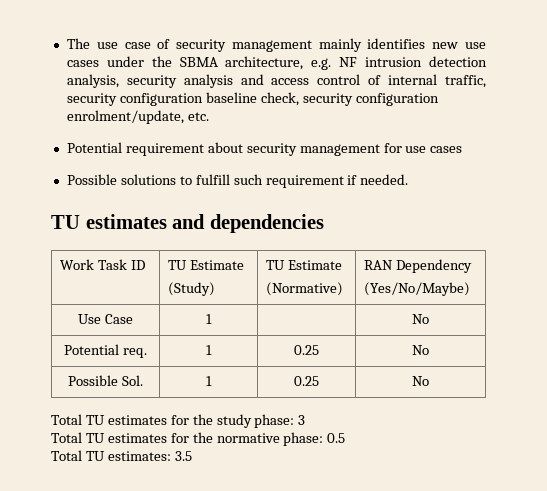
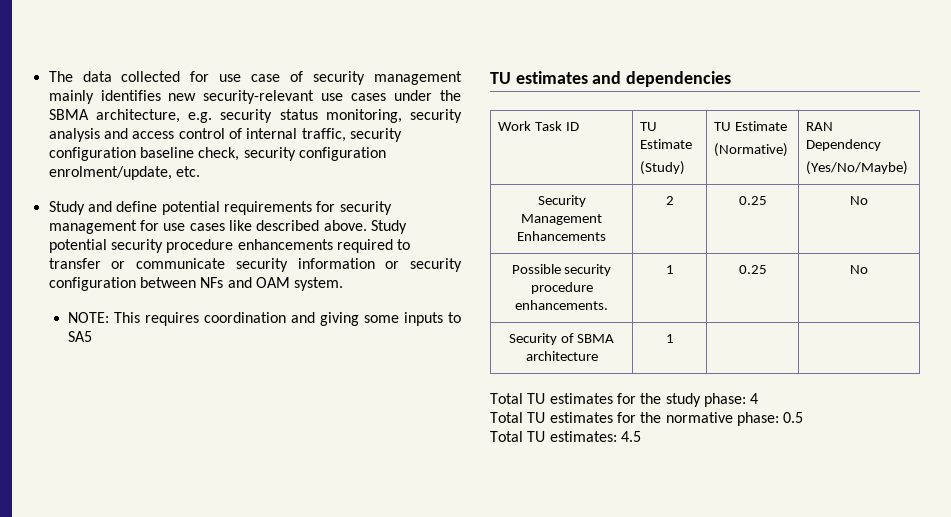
(90, 43) none -> [82,71,210,82] data collected for
(459, 45) none -> [203,90,315,104] security-relevant
[339,56,488,67] [66,74,119,88] NF intrusion detection analysis, -> [220,109,402,123] security status monitoring,
[66,142,243,156] Potential requirement about -> [48,201,336,215] Study and define potential requirements for
[66,174,409,188] // Possible solutions to fulfill such requirement if needed. -> [228,220,407,234] [48,239,411,253] [48,258,463,272] [48,277,344,291] [68,312,462,326] [68,331,93,342] like described above. Study potential security procedure enhancements required to transfer or communicate security information or security configuration between NFs and OAM system. // NOTE: This requires coordination and giving some inputs to SA5
[78,314,133,324] [206,314,212,324] [412,314,429,324] [64,344,147,358] [206,345,212,355] [294,345,319,355] [412,345,429,355] [68,375,143,386] [206,376,212,386] [294,376,319,386] [412,376,429,386] Use Case | 1 | | No // Potential req. | 1 | 0.25 | No // Possible Sol. | 1 | 0.25 | No -> [537,195,586,207] [521,214,602,225] [517,231,606,241] [665,196,674,205] [738,196,767,205] [850,196,868,205] [511,264,612,276] [530,282,593,294] [515,300,608,310] [665,265,674,274] [738,265,767,274] [850,265,868,274] [508,333,615,345] [525,351,598,361] [665,334,674,343] Security Management Enhancements | 2 | 0.25 | No // Possible security procedure enhancements. | 1 | 0.25 | No // Security of SBMA architecture | 1 | |
[298,415,306,425] 3 -> [750,393,759,404] 4
[174,451,192,461] 3.5 -> [620,431,641,442] 4.5

